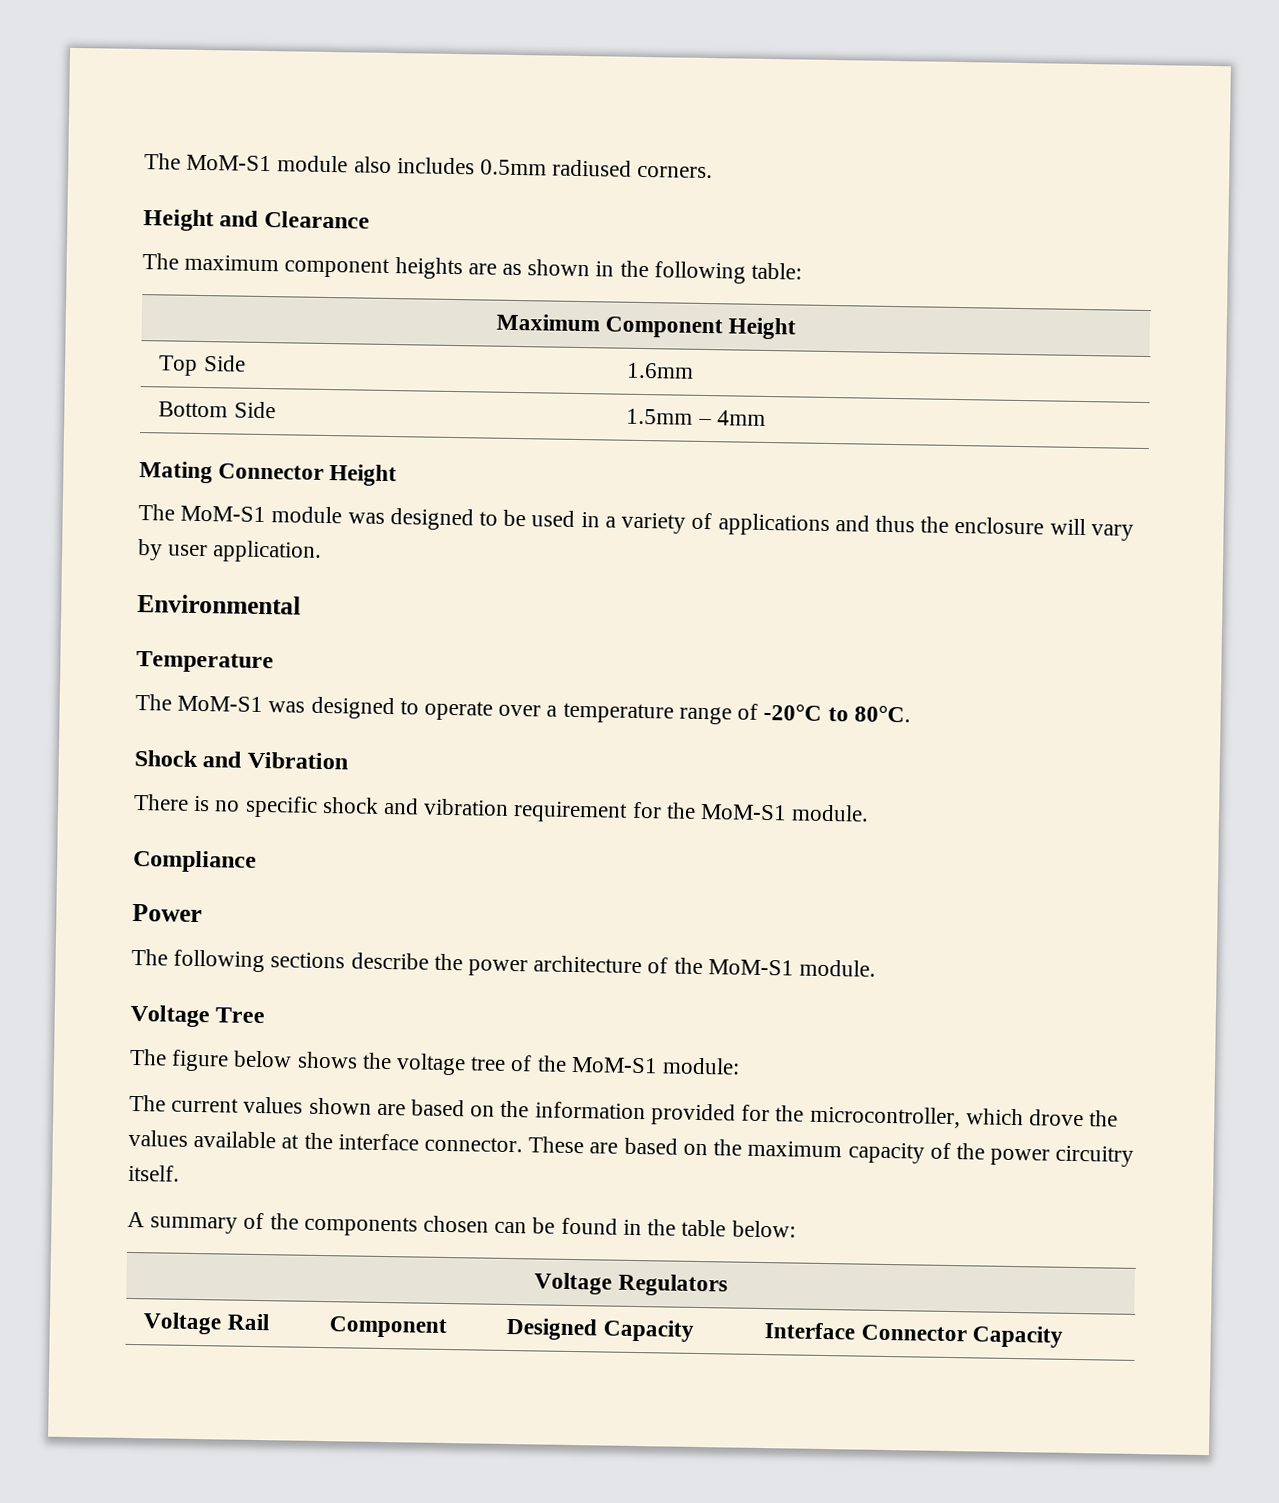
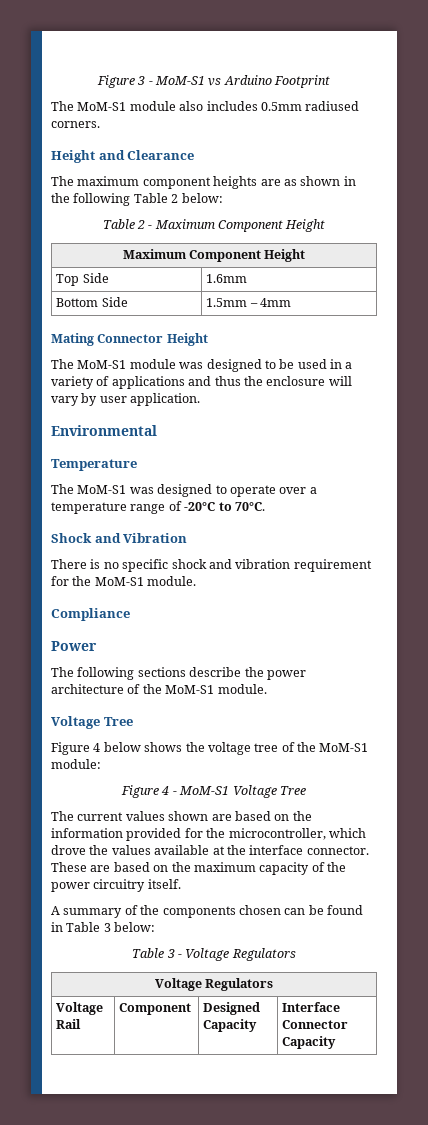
(144, 161) none -> [96,75,331,88] Figure 3 - MoM-S1 vs Arduino Footprint //
[751,262,803,280] table: -> [133,193,223,203] [102,219,326,232] Table 2 below: // Table 2 - Maximum Component Height
[853,705,911,723] 80°C. -> [234,502,265,511] 70°C.
[129,1048,230,1072] The figure -> [51,742,101,755] Figure 4
(741, 1066) none -> [121,785,306,798] // Figure 4 - MoM-S1 Voltage Tree
[647,1219,796,1238] the table below: -> [66,922,156,932] [132,948,296,961] Table 3 below: // Table 3 - Voltage Regulators

